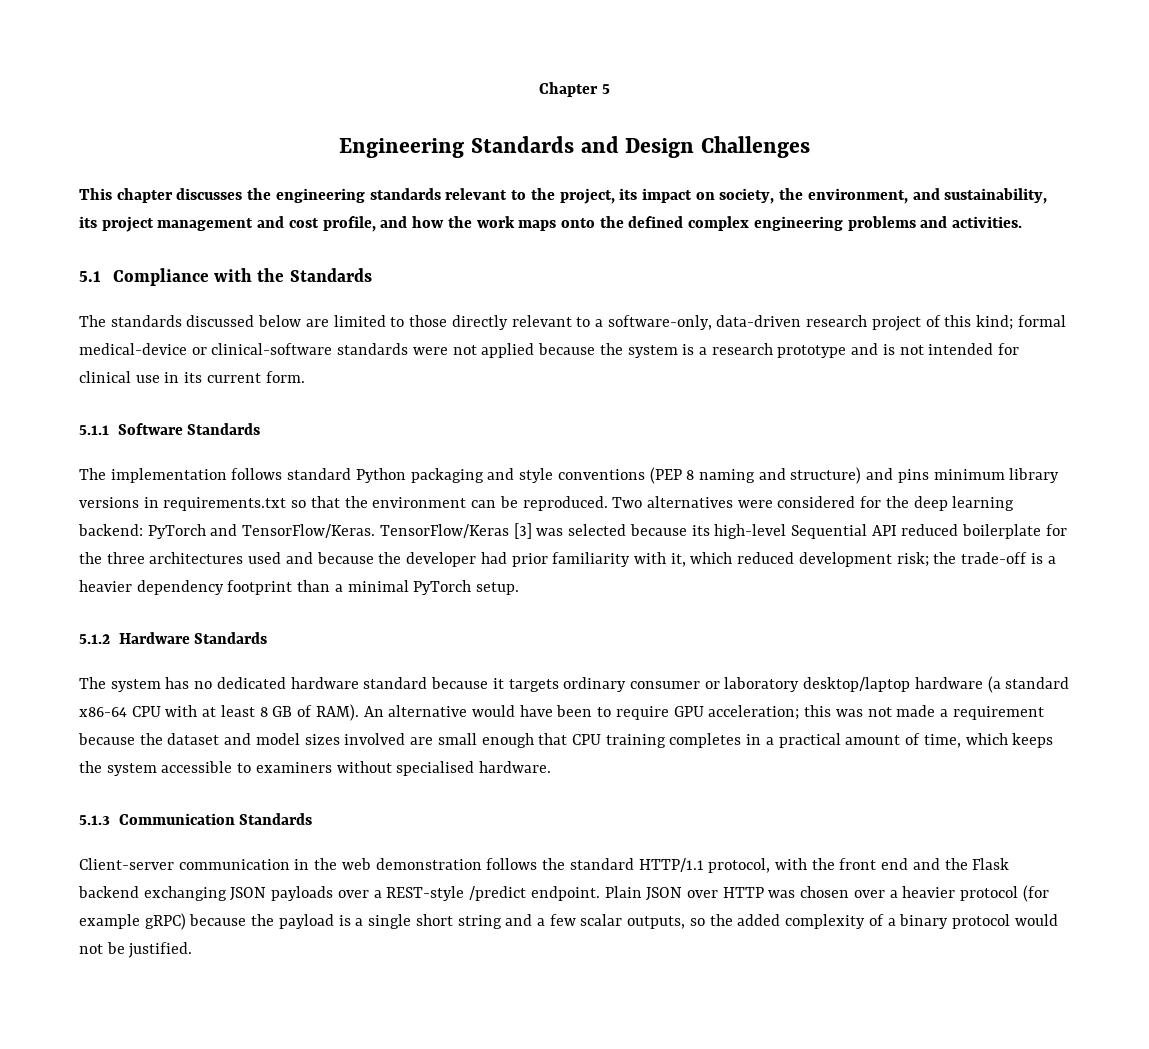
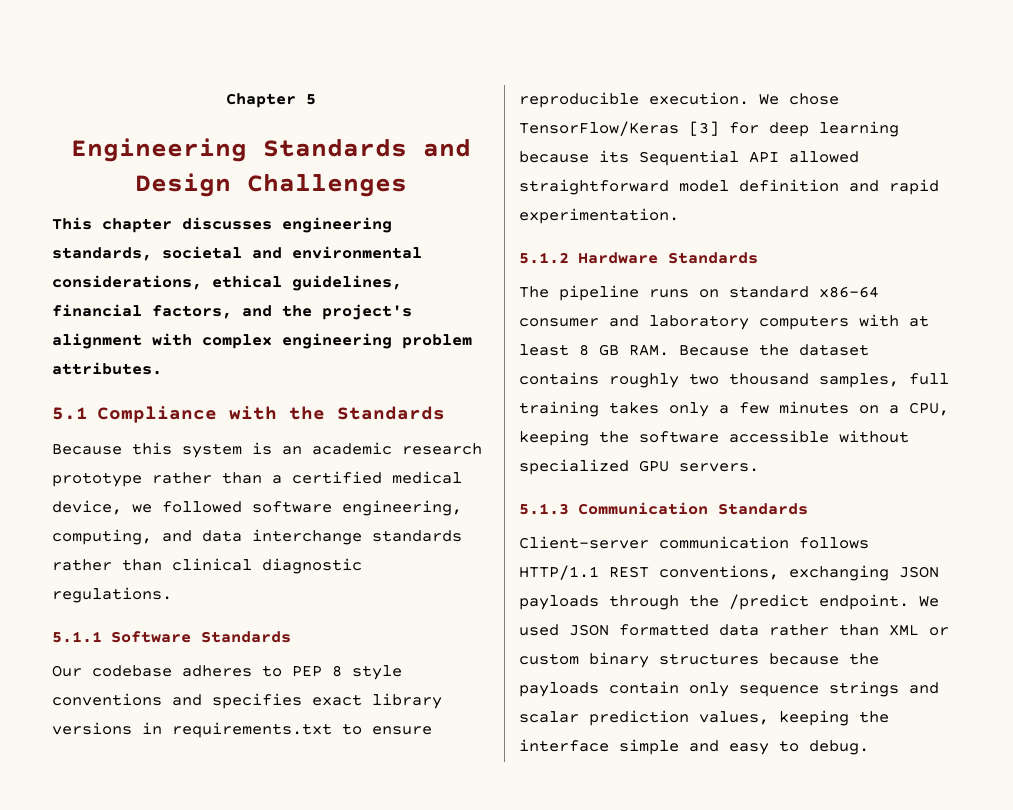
[247,188,1048,204] [79,216,1023,232] the engineering standards relevant to the project, its impact on society, the environment, and sustainability, its project management and cost profile, and how the work maps onto the defined complex engineering problems and activities. -> [282,217,392,233] [52,246,422,261] [52,275,402,291] [52,304,412,320] [52,333,472,349] [52,362,162,375] engineering standards, societal and environmental considerations, ethical guidelines, financial factors, and the project's alignment with complex engineering problem attributes.
[79,315,1066,331] [79,343,1020,358] [79,371,305,383] [79,423,261,435] [79,467,1060,484] [79,496,1015,511] [78,523,627,539] The standards discussed below are limited to those directly relevant to a software-only, data-driven research project of this kind; formal medical-device or clinical-software standards were not applied because the system is a research prototype and is not intended for clinical use in its current form. // 5.1.1 Software Standards // The implementation follows standard Python packaging and style conventions (PEP 8 naming and structure) and pins minimum library versions in requirements.txt so that the environment can be reproduced. Two alternatives were considered for the deep learning backend: PyTorch and TensorFlow/Keras. TensorFlow/Keras [3] was selected -> [52,442,482,458] [52,471,462,487] [52,500,462,516] [52,529,462,545] [52,558,362,574] [52,587,172,603] [52,631,291,643] [52,665,402,680] [52,693,442,709] [52,722,432,738] [519,92,839,108] [519,121,899,137] Because this system is an academic research prototype rather than a certified medical device, we followed software engineering, computing, and data interchange standards rather than clinical diagnostic regulations. // 5.1.1 Software Standards // Our codebase adheres to PEP 8 style conventions and specifies exact library versions in requirements.txt to ensure reproducible execution. We chose TensorFlow/Keras [3] for deep learning
[714,524,787,539] high-level -> (629, 156) none
[901,524,1067,539] [79,552,1056,567] [79,580,520,595] [79,632,268,644] [79,676,1070,693] [79,706,161,717] reduced boilerplate for the three architectures used and because the developer had prior familiarity with it, which reduced development risk; the trade-off is a heavier dependency footprint than a minimal PyTorch setup. // 5.1.2 Hardware Standards // The system has no dedicated hardware standard because it targets ordinary consumer or laboratory desktop/laptop hardware (a standard x86-64 CPU -> [789,151,859,163] [519,179,939,195] [519,208,679,224] [519,252,758,264] [519,285,879,301] [519,315,849,330] allowed straightforward model definition and rapid experimentation. // 5.1.2 Hardware Standards // The pipeline runs on standard x86-64 consumer and laboratory computers
[297,704,1044,721] [78,733,1054,748] [79,761,552,776] of RAM). An alternative would have been to require GPU acceleration; this was not made a requirement because the dataset and model sizes involved are small enough that CPU training completes in a practical amount of time, which keeps the system accessible to examiners without specialised hardware. -> [629,344,869,356] [519,372,949,388] [519,401,949,417] [519,430,909,446] [519,459,759,475] RAM. Because the dataset contains roughly two thousand samples, full training takes only a few minutes on a CPU, keeping the software accessible without specialized GPU servers.
[294,858,1010,873] [78,885,1049,902] [79,913,1058,930] [79,942,193,958] in the web demonstration follows the standard HTTP/1.1 protocol, with the front end and the Flask backend exchanging JSON payloads over a REST-style /predict endpoint. Plain JSON over HTTP was chosen over a heavier protocol (for example gRPC) because the payload is a single short string and a few scalar outputs, so the added complexity of a binary protocol would not be justified. -> [799,537,869,549] [519,565,939,581] [519,594,939,610] [519,624,949,636] [519,652,879,668] [519,681,939,697] [519,710,889,726] [519,739,869,755] follows HTTP/1.1 REST conventions, exchanging JSON payloads through the /predict endpoint. We used JSON formatted data rather than XML or custom binary structures because the payloads contain only sequence strings and scalar prediction values, keeping the interface simple and easy to debug.

